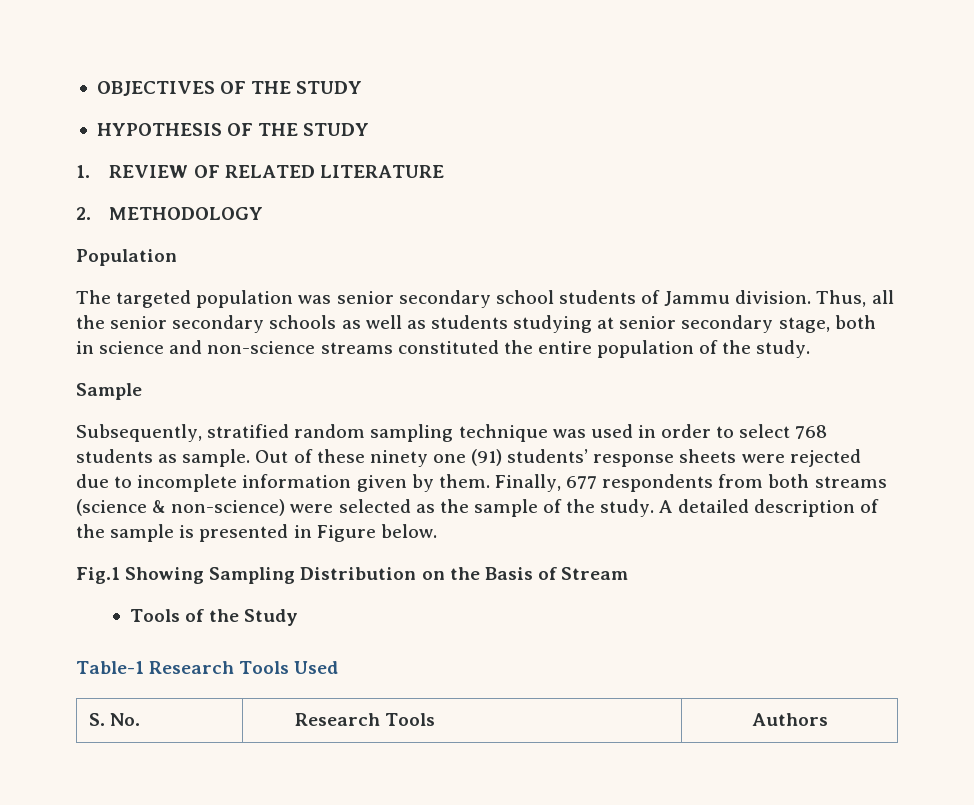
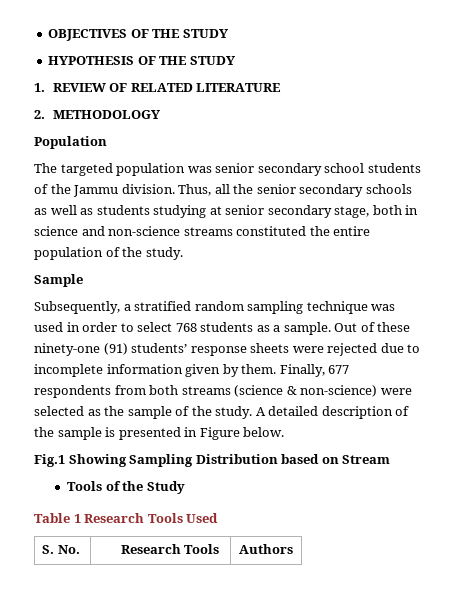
(661, 297) none -> [50,184,71,194] the
(202, 433) none -> [123,304,131,311] a
(178, 458) none -> [273,325,281,332] a
[369,450,466,467] ninety one -> [34,343,100,356] ninety-one
[421,567,557,580] on the Basis of -> [281,454,339,464] based on
[76,661,144,674] Table-1 -> [34,513,81,523] Table 1

